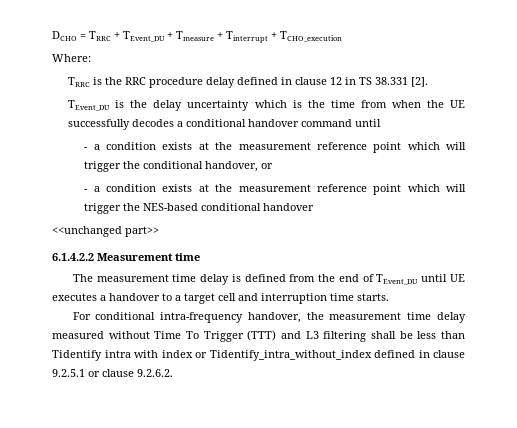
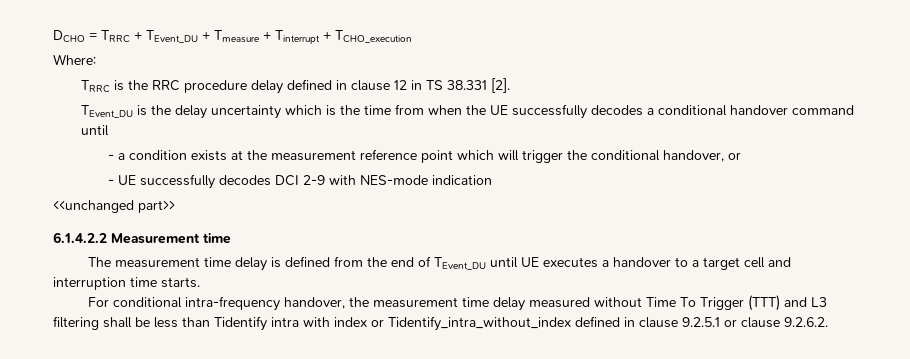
[93,184,466,195] [84,203,315,214] a condition exists at the measurement reference point which will trigger the NES-based conditional handover -> [118,174,493,189] UE successfully decodes DCI 2-9 with NES-mode indication

